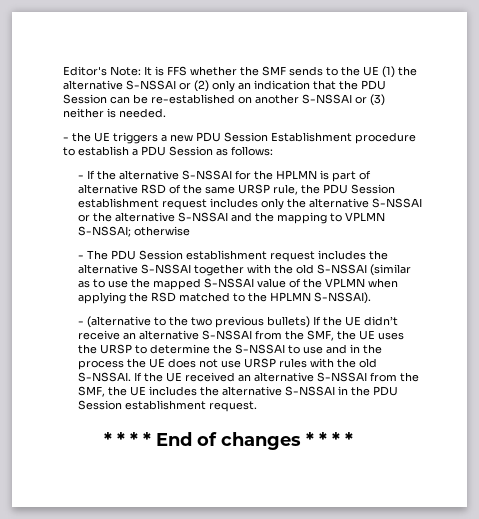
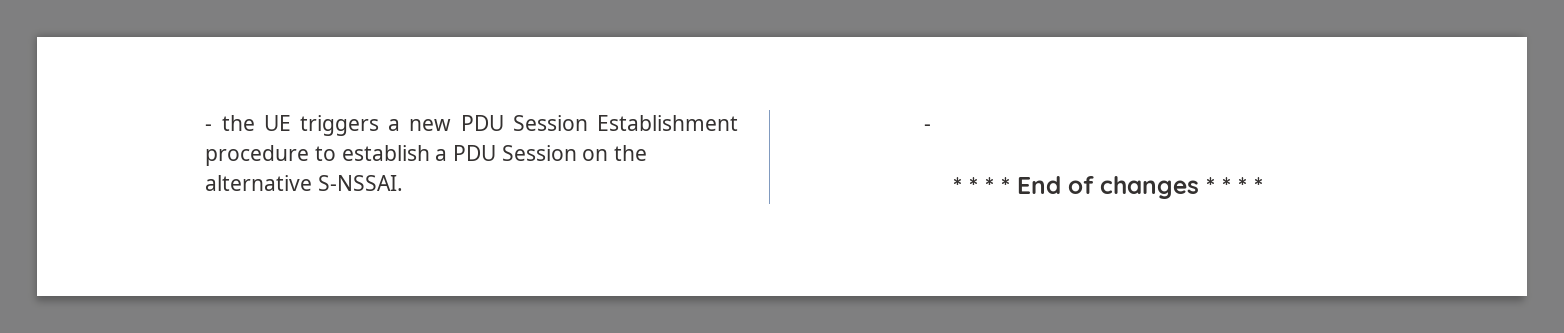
[63,66,418,78] [63,80,387,92] [63,94,386,106] [63,108,167,118] Editor's Note: It is FFS whether the SMF sends to the UE (1) the alternative S-NSSAI or (2) only an indication that the PDU Session can be re-established on another S-NSSAI or (3) neither is needed. // -> (205, 127) none
[216,146,274,156] [78,170,372,182] [78,184,396,195] [78,198,423,210] [78,212,386,224] [78,226,191,237] [78,250,389,262] [78,264,412,276] [78,278,399,290] [78,292,372,304] [78,316,399,328] [78,330,405,341] [78,344,383,354] [78,358,378,370] [78,372,420,382] [78,386,399,397] [78,400,258,412] as follows: // - If the alternative S-NSSAI for the HPLMN is part of alternative RSD of the same URSP rule, the PDU Session establishment request includes only the alternative S-NSSAI or the alternative S-NSSAI and the mapping to VPLMN S-NSSAI; otherwise // - The PDU Session establishment request includes the alternative S-NSSAI together with the old S-NSSAI (similar as to use the mapped S-NSSAI value of the VPLMN when applying the RSD matched to the HPLMN S-NSSAI). // - (alternative to the two previous bullets) If the UE didn’t receive an alternative S-NSSAI from the SMF, the UE uses the URSP to determine the S-NSSAI to use and in the process the UE does not use URSP rules with the old S-NSSAI. If the UE received an alternative S-NSSAI from the SMF, the UE includes the alternative S-NSSAI in the PDU Session establishment request. -> [582,145,648,161] [205,175,404,191] [923,124,931,131] on the alternative S-NSSAI. // -

